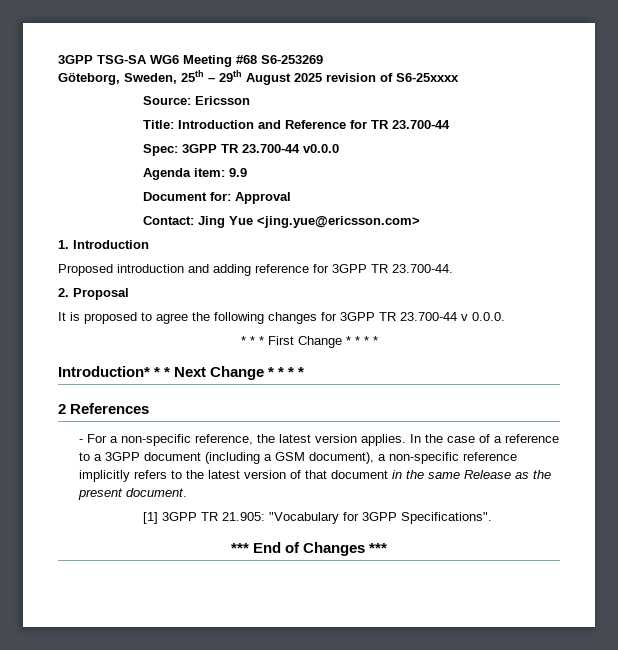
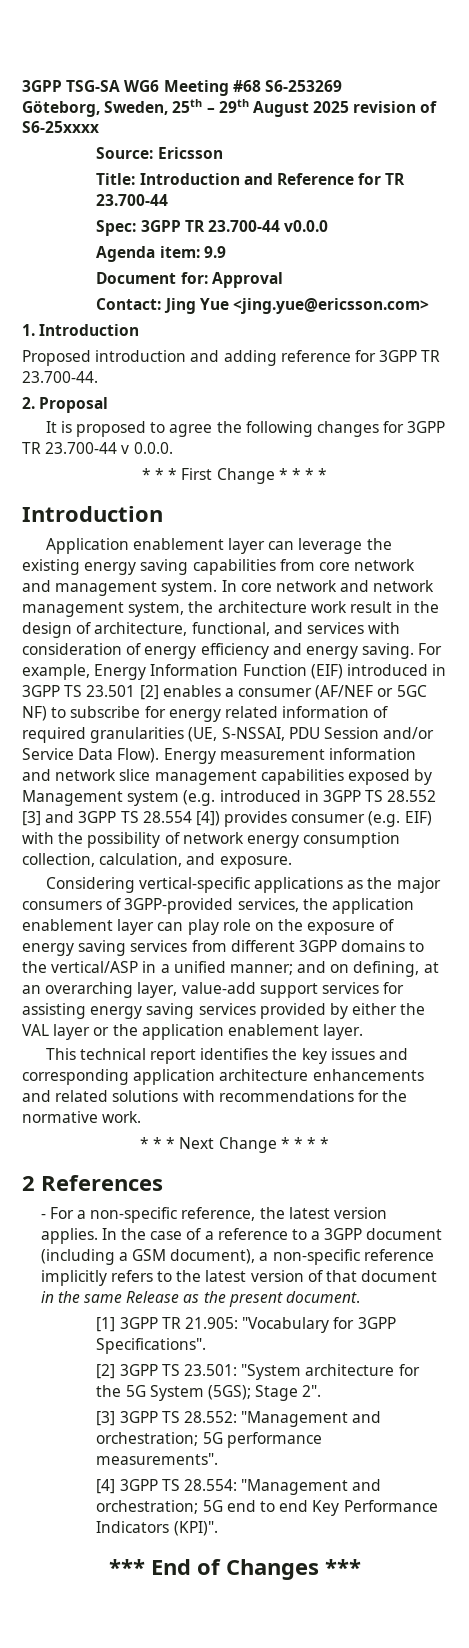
[58,366,150,377] Introduction* -> [22,506,163,522] [45,538,392,554] [22,559,416,575] [22,580,435,596] [22,601,440,617] [22,622,401,638] [22,643,443,659] [22,664,447,680] [22,685,427,700] [22,706,389,722] [22,727,435,743] [22,748,416,764] [22,769,433,785] [22,790,437,806] [22,811,432,827] [22,832,401,848] [22,853,292,869] [45,877,441,893] [22,898,414,914] [22,919,395,935] [22,940,425,956] [22,961,439,977] [22,982,405,998] [22,1003,426,1019] [22,1024,364,1040] [45,1048,409,1064] [22,1069,424,1085] [22,1090,408,1102] [22,1111,142,1123] [139,1137,149,1149] Introduction // Application enablement layer can leverage the existing energy saving capabilities from core network and management system. In core network and network management system, the architecture work result in the design of architecture, functional, and services with consideration of energy efficiency and energy saving. For example, Energy Information Function (EIF) introduced in 3GPP TS 23.501 [2] enables a consumer (AF/NEF or 5GC NF) to subscribe for energy related information of required granularities (UE, S-NSSAI, PDU Session and/or Service Data Flow). Energy measurement information and network slice management capabilities exposed by Management system (e.g. introduced in 3GPP TS 28.552 [3] and 3GPP TS 28.554 [4]) provides consumer (e.g. EIF) with the possibility of network energy consumption collection, calculation, and exposure. // Considering vertical-specific applications as the major consumers of 3GPP-provided services, the application enablement layer can play role on the exposure of energy saving services from different 3GPP domains to the vertical/ASP in a unified manner; and on defining, at an overarching layer, value-add support services for assisting energy saving services provided by either the VAL layer or the application enablement layer. // This technical report identifies the key issues and corresponding application architecture enhancements and related solutions with recommendations for the normative work. // *
(493, 518) none -> [96,1364,420,1380] [96,1385,322,1401] [96,1411,382,1427] [96,1432,322,1448] [96,1453,219,1465] [96,1479,382,1495] [96,1500,438,1516] [96,1521,218,1536] // [2] 3GPP TS 23.501: "System architecture for the 5G System (5GS); Stage 2". // [3] 3GPP TS 28.552: "Management and orchestration; 5G performance measurements". // [4] 3GPP TS 28.554: "Management and orchestration; 5G end to end Key Performance Indicators (KPI)".

